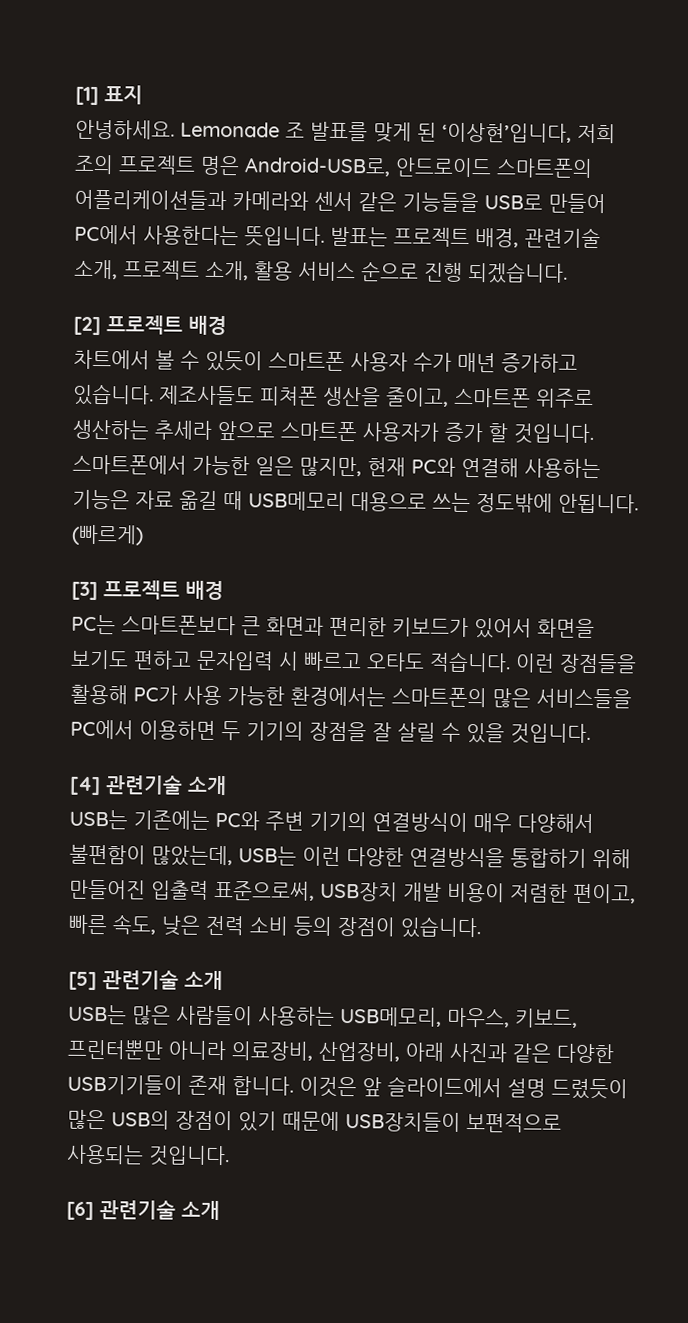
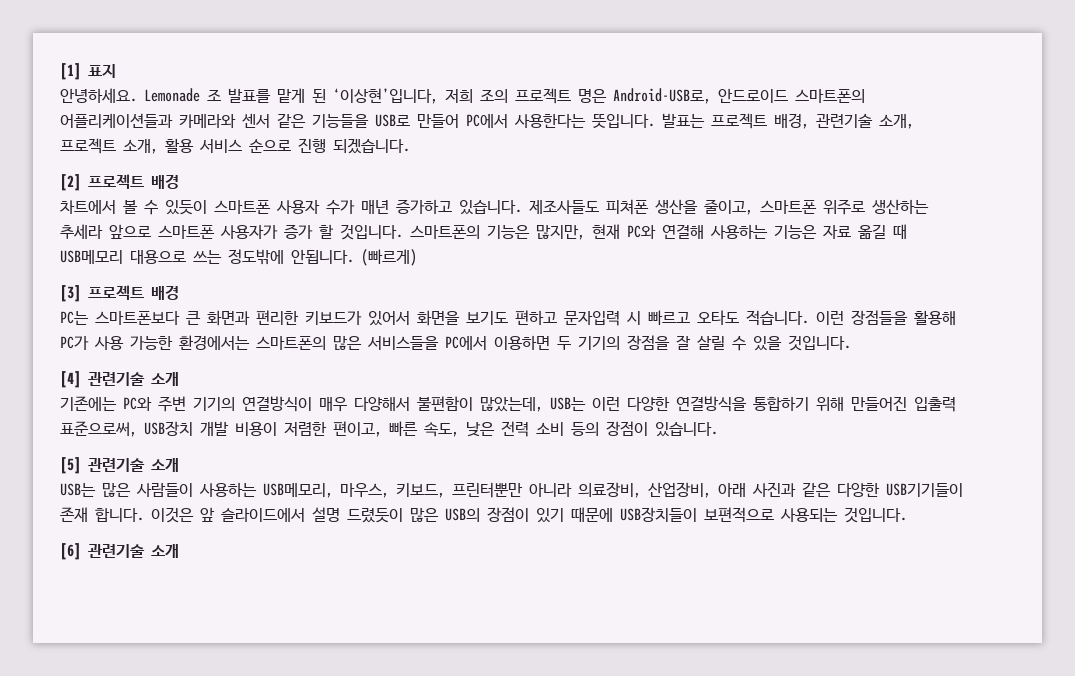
[373,122,412,143] 맞게 -> [277,88,305,103] 맡게
[72,454,294,476] 스마트폰에서 가능한 일은 -> [410,225,530,239] 스마트폰의 기능은
[69,809,128,830] USB는 -> (179, 379) none

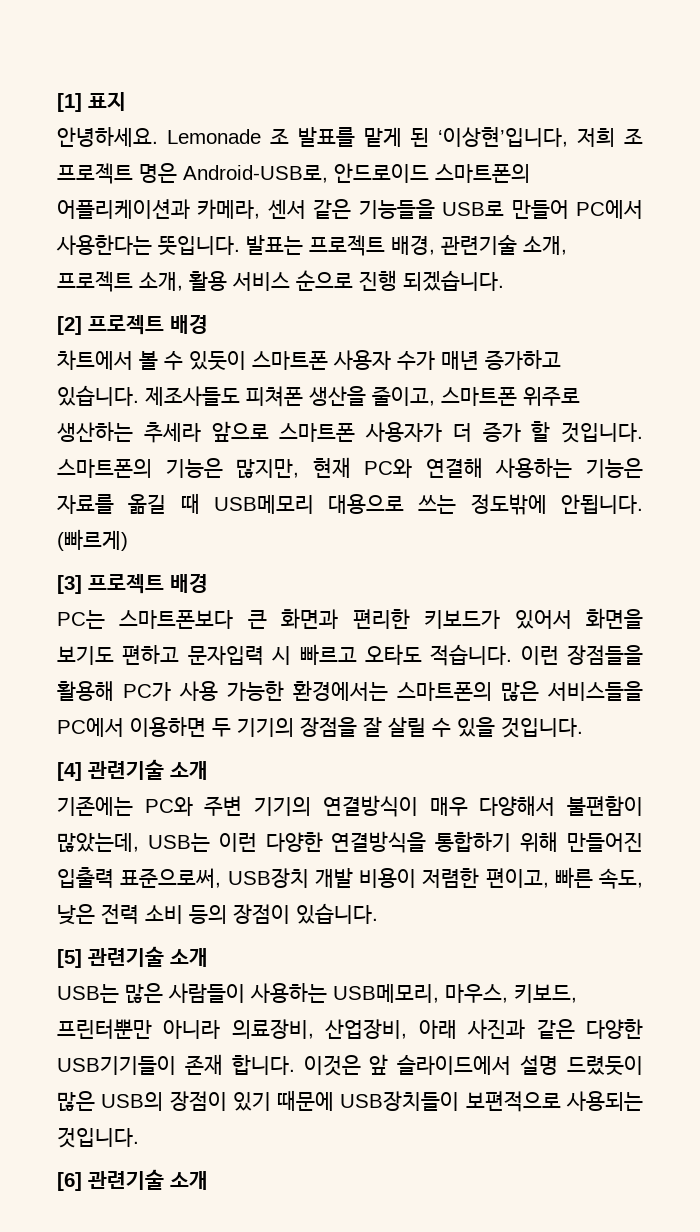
[480,89,508,103] 조의 -> [624,128,643,144] 조
[60,113,236,128] 어플리케이션들과 카메라와 -> [57,199,261,219] 어플리케이션과 카메라,
(278, 232) none -> [452,423,472,442] 더
[823,225,851,239] 자료 -> [57,494,114,514] 자료를

